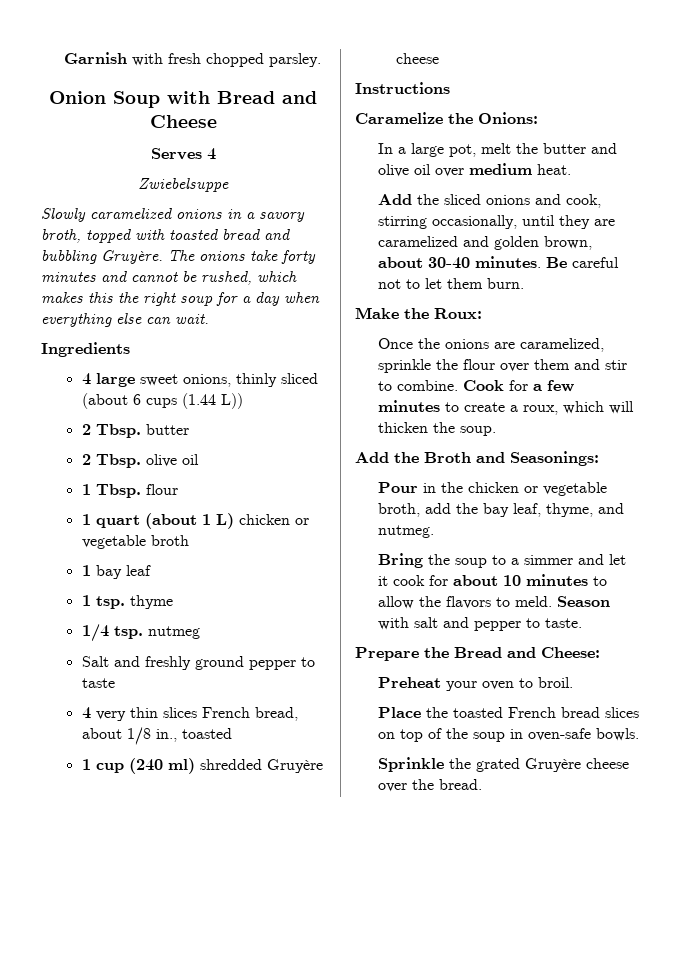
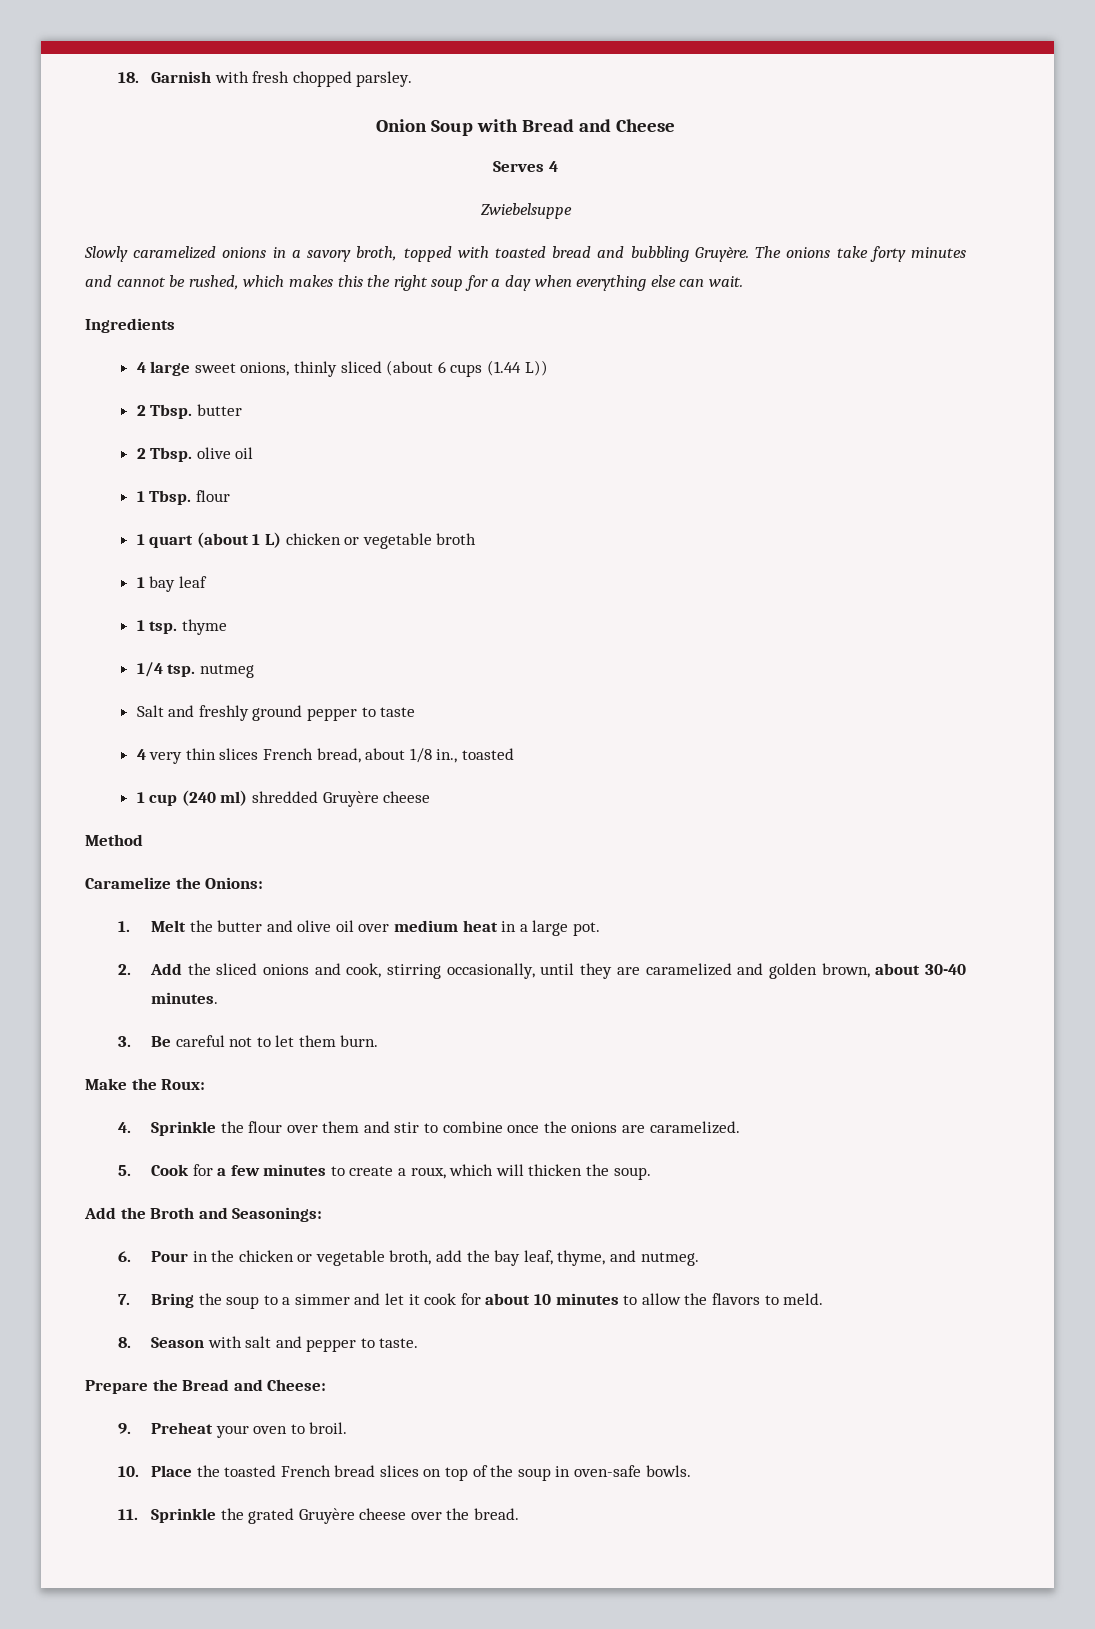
(63, 58) none -> [117,72,139,83] 18.
[355,82,450,94] Instructions -> [85,834,143,846] Method
[377,143,511,157] In a large pot, melt -> [117,920,186,932] 1. Melt
[536,164,571,175] heat. // -> [462,920,600,936] [117,964,131,975] heat in a large pot. // 2.
(541, 262) none -> [117,1036,131,1047] // 3.
[377,338,604,352] [377,359,431,373] Once the onions are caramelized, sprinkle -> [117,1121,216,1136] 4. Sprinkle
[396,380,458,391] combine. -> [442,1121,740,1134] [117,1165,131,1176] combine once the onions are caramelized. // 5.
(599, 458) none -> [117,1251,131,1262] 6.
(434, 531) none -> [117,1294,130,1305] 7.
(552, 601) none -> [117,1337,131,1348] // 8.
(600, 652) none -> [117,1423,131,1434] 9.
(573, 682) none -> [117,1466,139,1477] 10.
(639, 734) none -> [117,1509,138,1520] 11.

